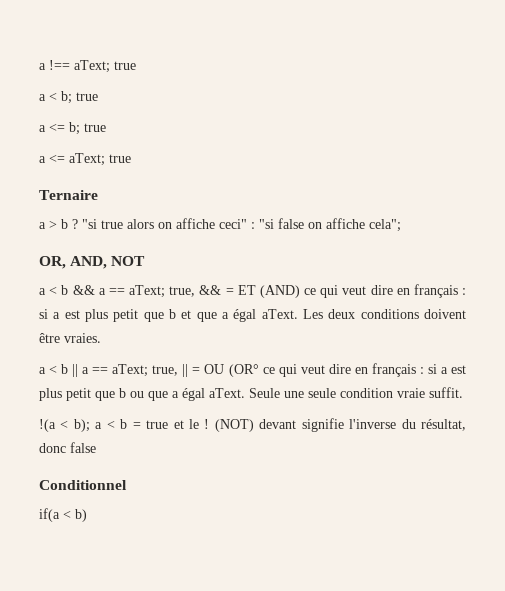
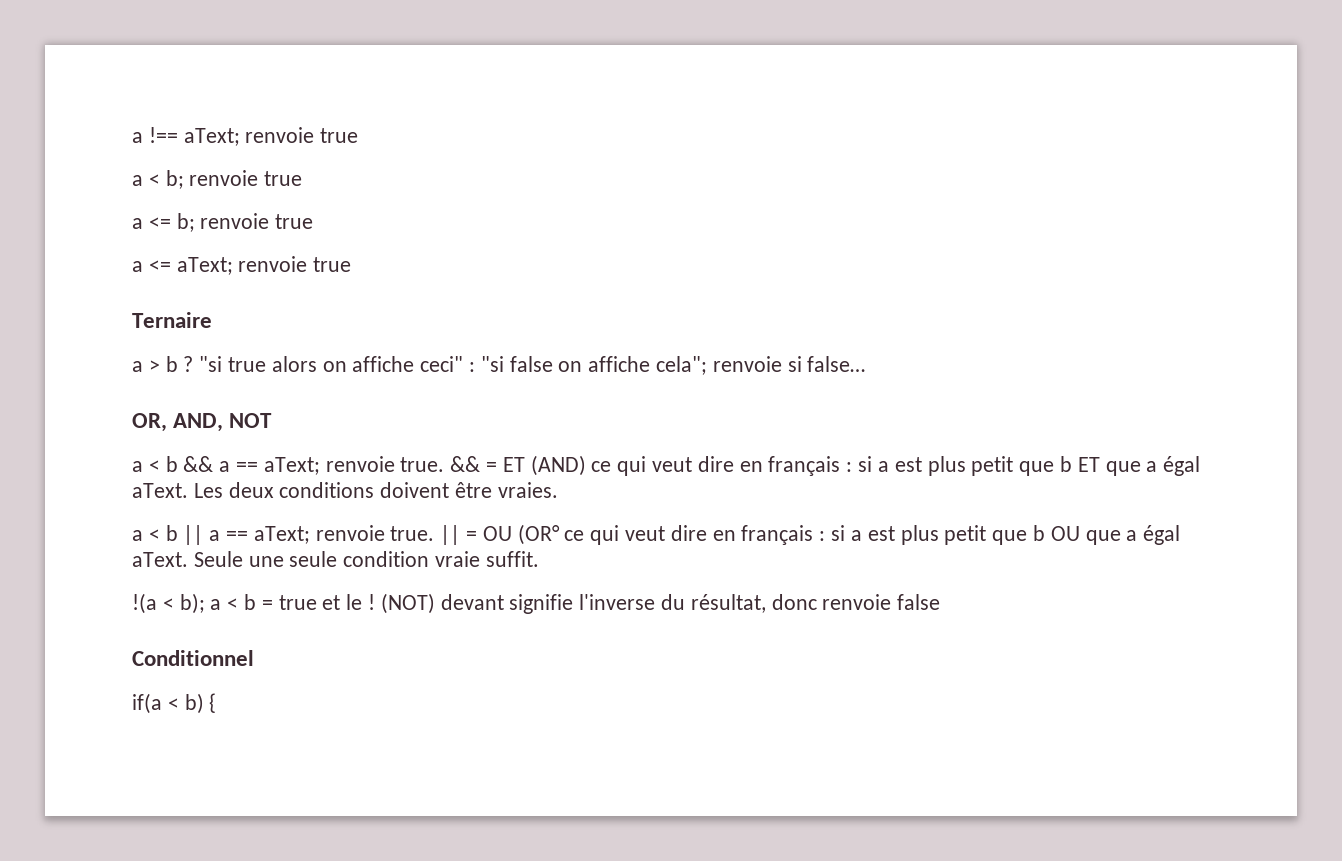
(110, 66) none -> [245,127,315,143] renvoie
(72, 97) none -> [189,170,259,186] renvoie
(80, 128) none -> [200,213,270,229] renvoie
(105, 159) none -> [238,256,308,272] renvoie
(401, 225) none -> [712,356,866,372] renvoie si false…
[169,286,196,297] true, -> [325,456,445,472] renvoie true.
[181,310,192,319] et -> [1077,457,1100,472] ET
[152,365,179,376] true, -> [315,525,435,541] renvoie true.
[130,391,144,398] ou -> [1050,526,1080,541] OU
(66, 448) none -> [822,594,892,610] renvoie
(87, 515) none -> [209,693,217,713] {

